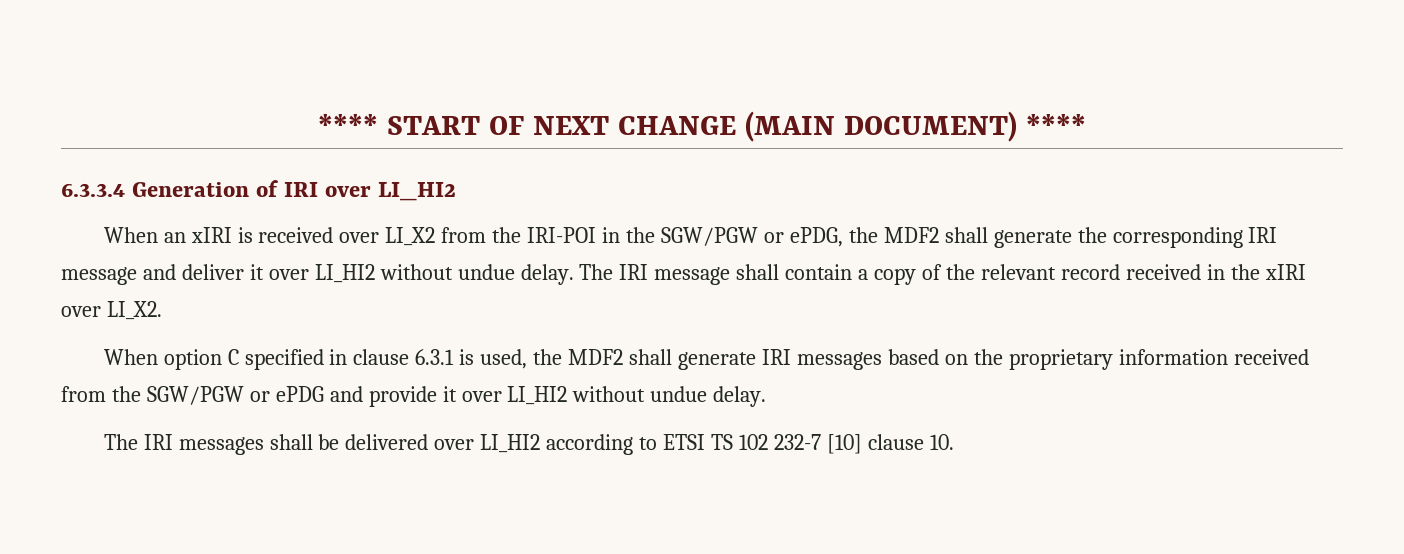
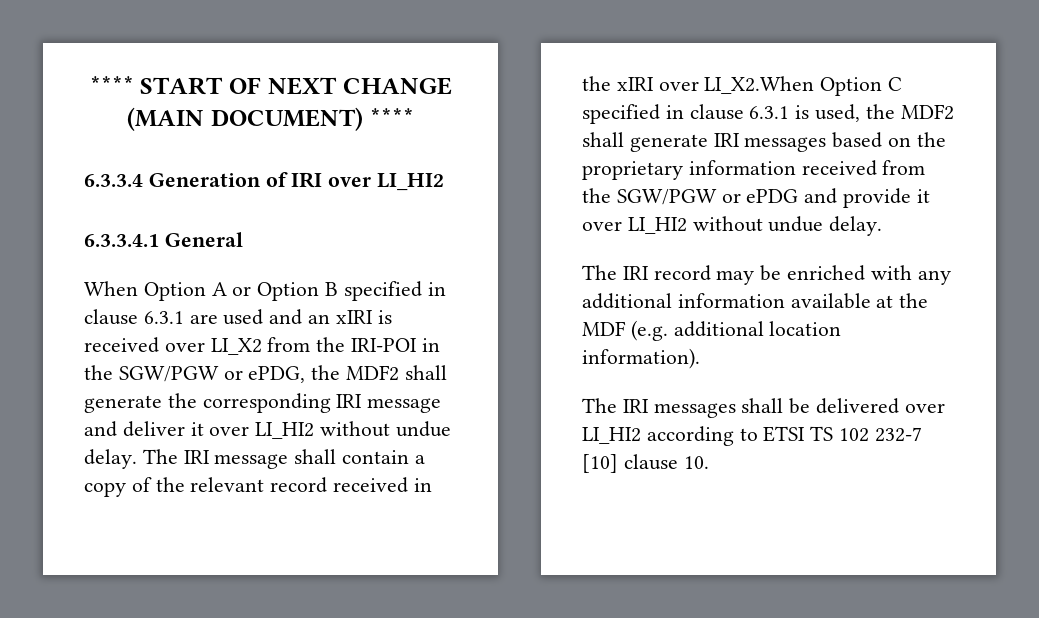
[103,227,158,243] // When -> [84,232,243,247] [84,281,446,301] [84,309,303,325] // 6.3.3.4.1 General // When Option A or Option B specified in clause 6.3.1 are used and
[106,301,162,320] [103,349,222,370] LI_X2. // When option -> [704,76,883,96] LI_X2.When Option
(767, 396) none -> [582,265,951,285] [582,293,929,309] [582,320,842,341] [582,348,700,369] // The IRI record may be enriched with any additional information available at the MDF (e.g. additional location information).

